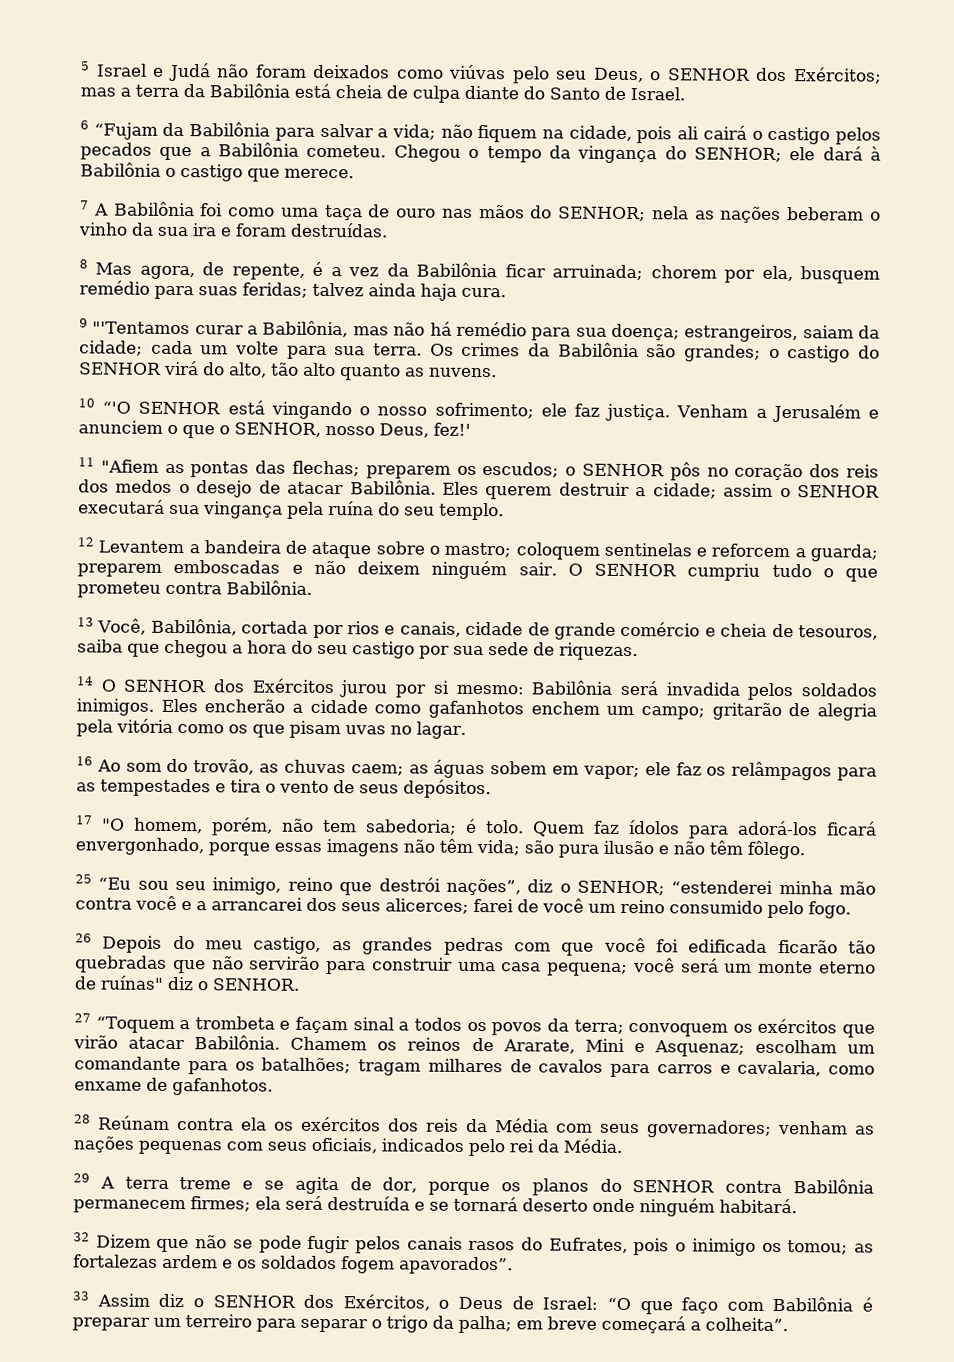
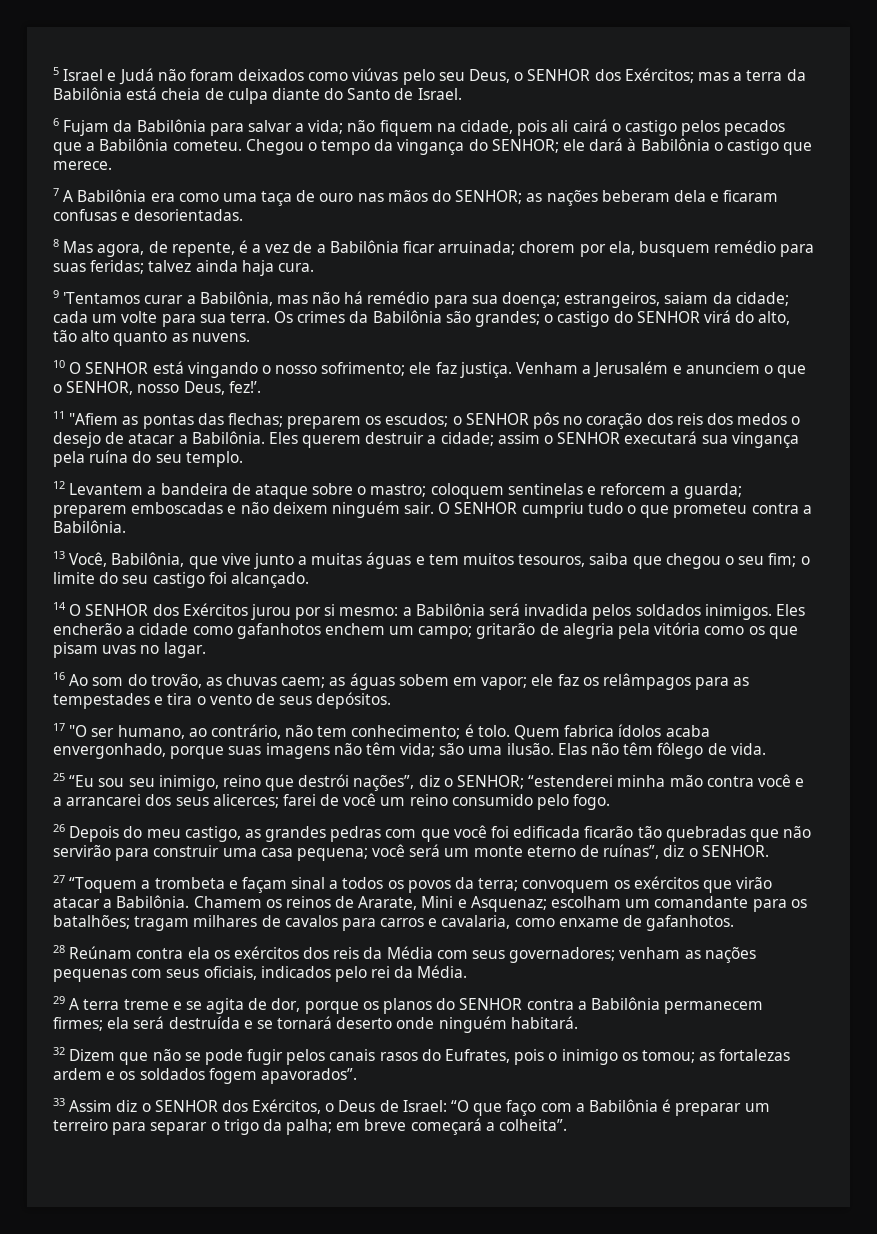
[93,122,158,140] “Fujam -> [63,120,110,136] Fujam
[200,203,224,217] foi -> [150,193,175,202] era
[651,206,689,220] nela -> (523, 197) none
[869,211,881,221] [78,222,388,238] o vinho da sua ira e foram destruídas. -> [673,190,779,202] [53,209,244,221] dela e ficaram confusas e desorientadas.
[386,263,409,277] da -> [293,241,326,253] de a
[92,321,191,335] "'Tentamos -> [63,292,141,304] 'Tentamos
[102,401,132,414] “'O -> [69,362,82,374] O
[433,422,471,436] fez!' -> [228,381,261,393] fez!’.
(345, 488) none -> [178,435,188,444] a
(222, 588) none -> [802,505,812,514] a
[241,620,878,640] [77,639,638,661] cortada por rios e canais, cidade de grande comércio e cheia de tesouros, saiba que chegou a hora do seu castigo por sua sede de riquezas. -> [188,552,810,569] [53,572,309,588] que vive junto a muitas águas e tem muitos tesouros, saiba que chegou o seu fim; o limite do seu castigo foi alcançado.
(524, 689) none -> [402,607,412,616] a
[133,817,273,836] homem, porém, -> [91,724,281,739] ser humano, ao contrário,
[365,819,457,835] sabedoria; -> [351,725,461,739] conhecimento;
[593,820,877,839] faz ídolos para adorá‑los ficará -> [564,724,710,737] fabrica ídolos acaba
[274,842,322,852] essas -> [228,746,262,755] suas
[558,840,805,860] pura ilusão e não têm fôlego. -> [468,742,766,759] uma ilusão. Elas não têm fôlego de vida.
[100,975,164,990] ruínas" -> [603,844,660,859] ruínas”,
(186, 1043) none -> [103,899,113,908] a
(783, 1187) none -> [577,1001,587,1010] a
(764, 1306) none -> [575,1103,585,1112] a

